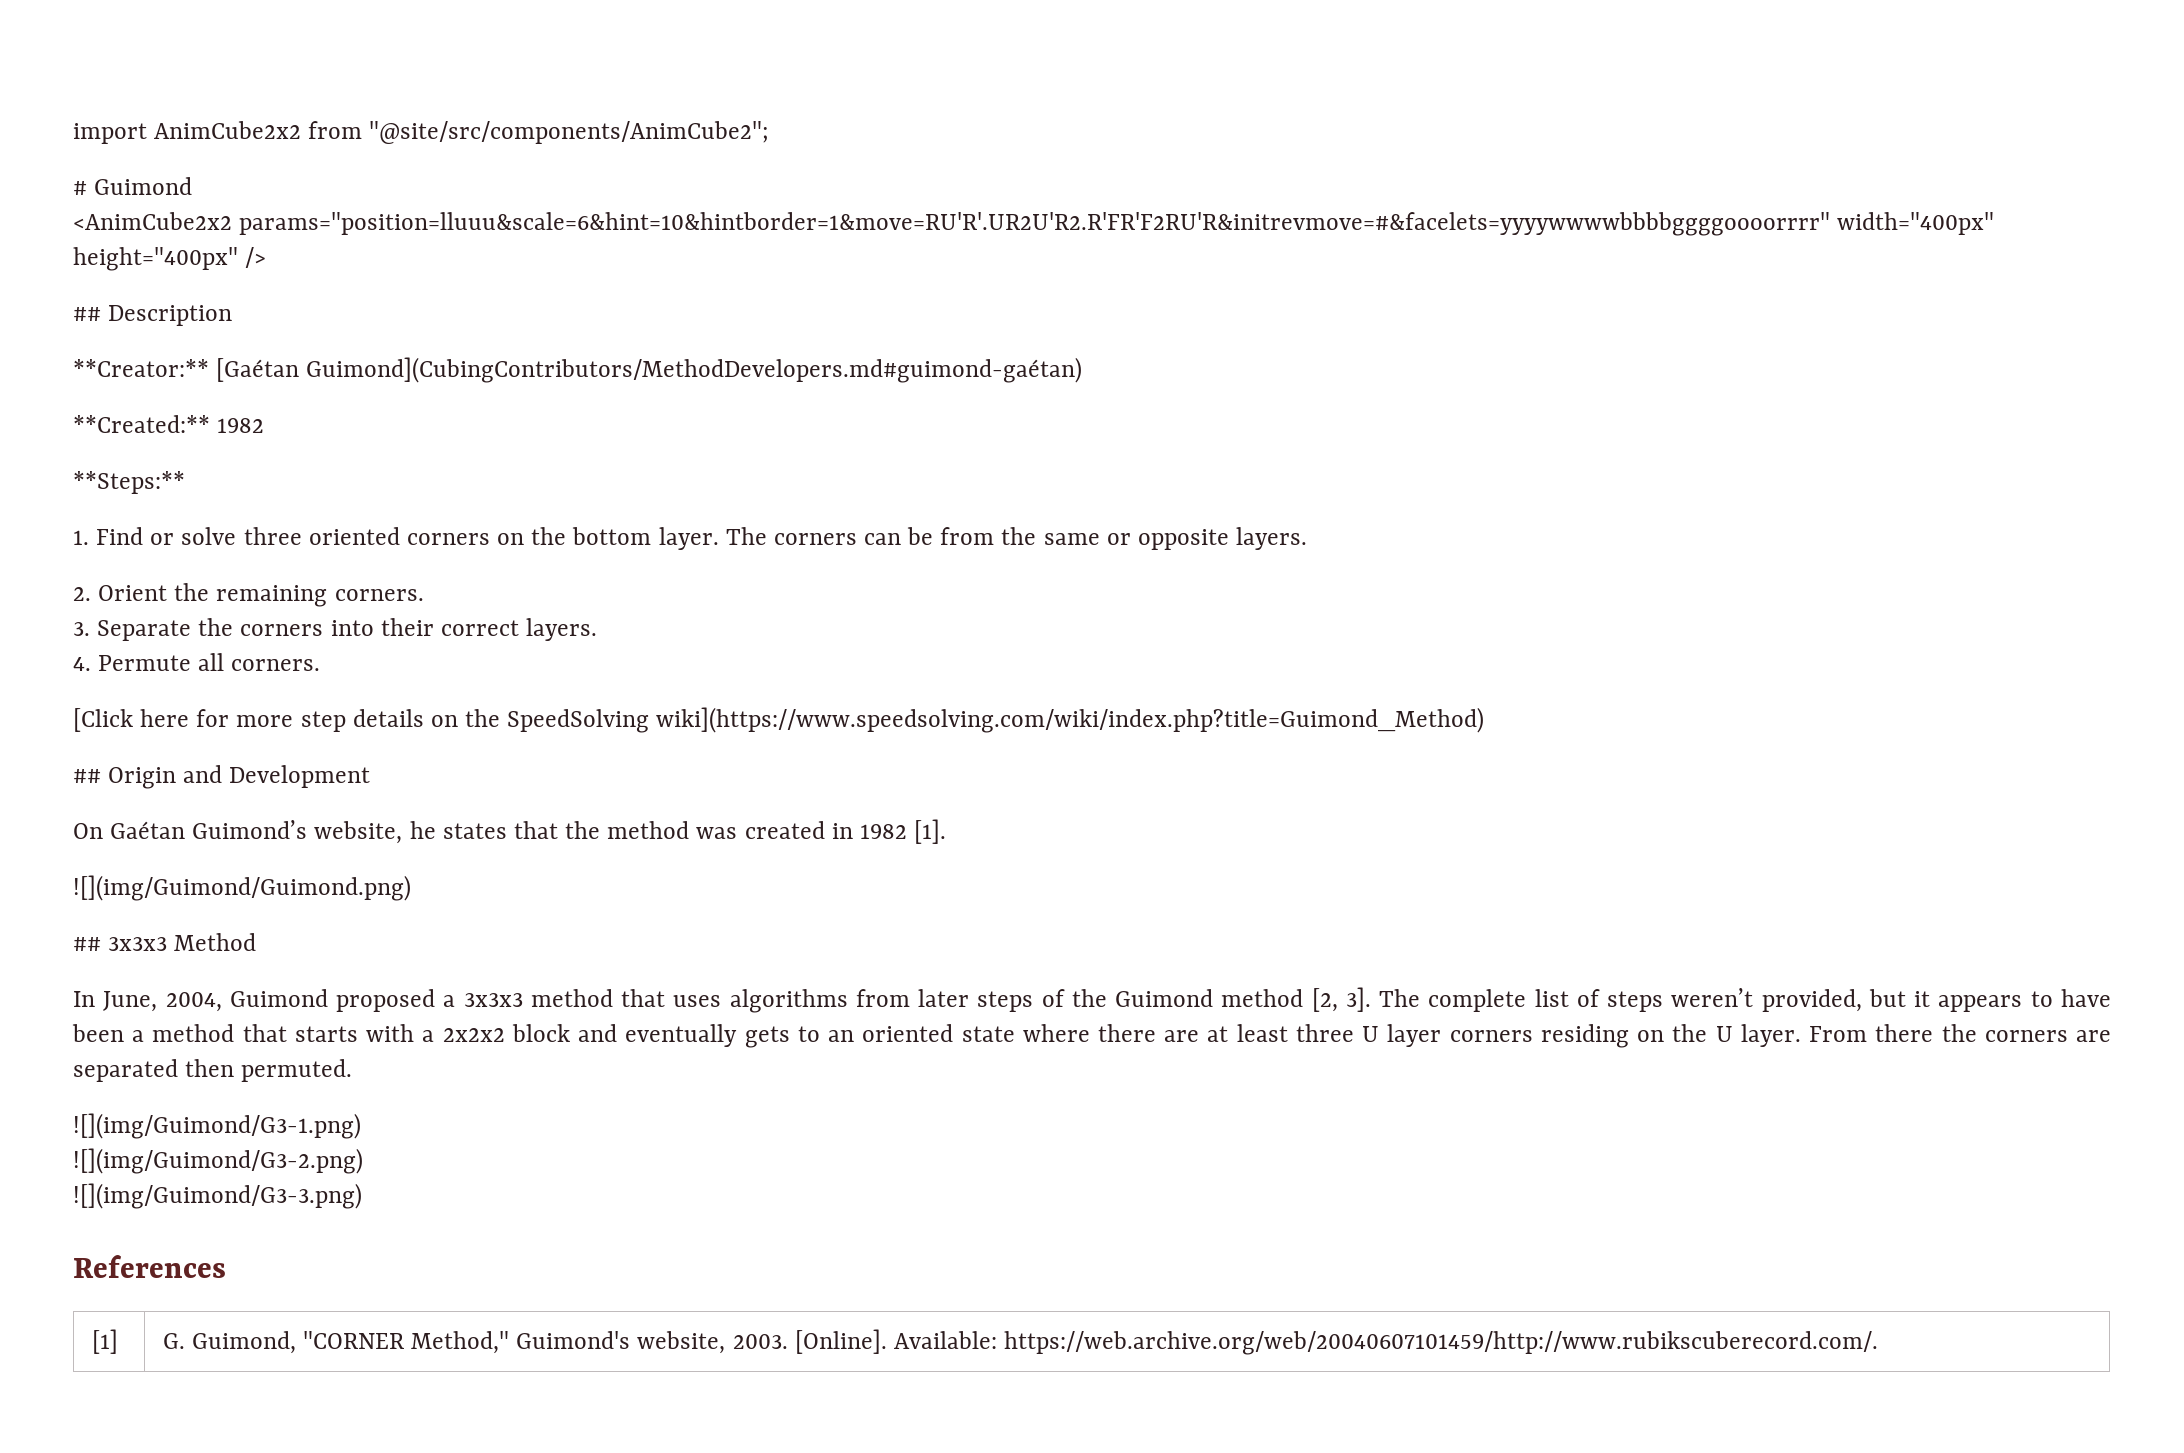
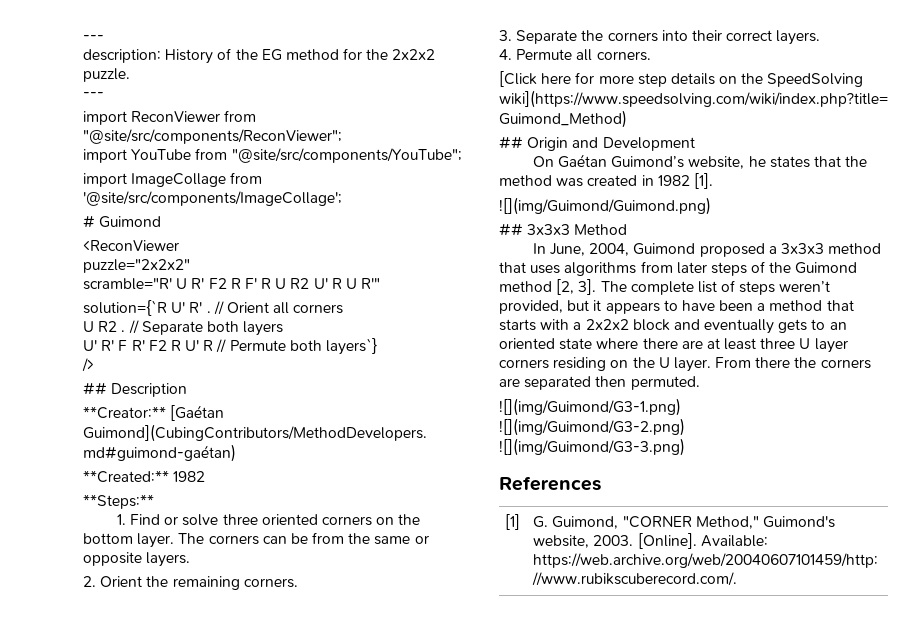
[73,121,770,144] [73,177,193,195] [73,212,1995,236] [73,247,238,271] import AnimCube2x2 from "@site/src/components/AnimCube2"; // # Guimond // <AnimCube2x2 params="position=lluuu&scale=6&hint=10&hintborder=1&move=RU'R'.UR2U'R2.R'FR'F2RU'R&initrevmove=#&facelets=yyyywwwwbbbbggggoooorrrr" width="400px" height="400px" -> [83,35,104,41] [83,48,436,64] [83,68,130,82] [83,92,104,98] [83,110,257,125] [83,129,342,144] [83,148,462,163] [83,172,263,187] [83,191,342,206] [83,215,162,228] [83,240,179,251] [83,259,190,273] [83,278,381,290] [83,300,344,316] [83,320,284,336] [83,338,378,355] --- // description: History of the EG method for the 2x2x2 puzzle. // --- // import ReconViewer from "@site/src/components/ReconViewer"; // import YouTube from "@site/src/components/YouTube"; // import ImageCollage from '@site/src/components/ImageCollage'; // # Guimond // <ReconViewer // puzzle="2x2x2" // scramble="R' U R' F2 R F' R U R2 U' R U R'" // solution={`R U' R' . // Orient all corners // U R2 . // Separate both layers // U' R' F R' F2 R U' R // Permute both layers`} //

